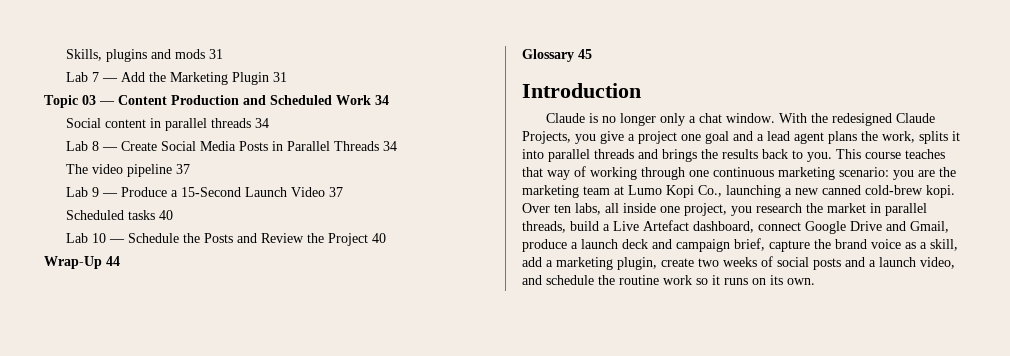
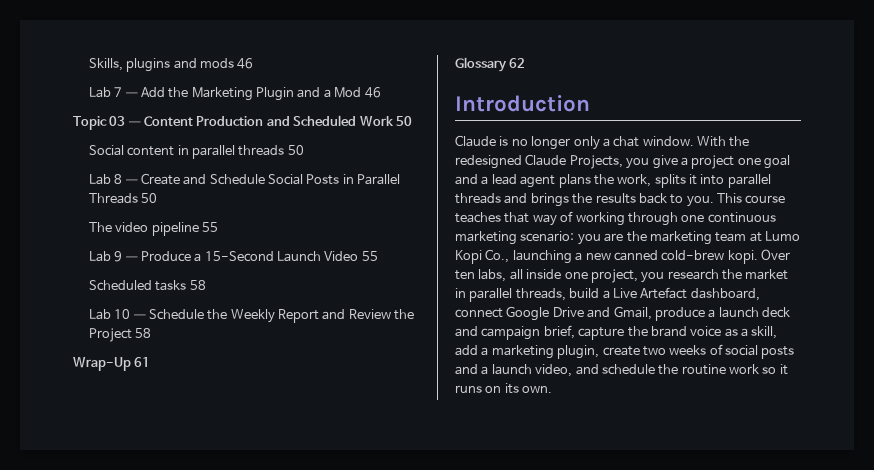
[209,49,224,59] 31 -> [237,58,254,69] 46
[273,72,288,82] 31 -> [297,87,381,98] and a Mod 46
[375,95,389,105] 34 -> [395,116,412,126] 50
[255,118,270,128] 34 -> [287,145,304,155] 50
[161,141,237,151] Social Media -> [183,174,304,185] and Schedule Social
[383,141,398,151] 34 -> [141,193,158,203] 50
[176,164,191,174] 37 -> [201,222,218,232] 55
[329,187,344,197] 37 -> [361,251,378,261] 55
[159,210,174,220] 40 -> [189,280,206,290] 58
[204,233,234,243] Posts -> [230,309,320,323] Weekly Report
[372,233,387,243] 40 -> [135,328,152,338] 58
[106,256,120,266] 44 -> [134,357,151,367] 61
[578,49,592,59] 45 -> [509,58,526,68] 62

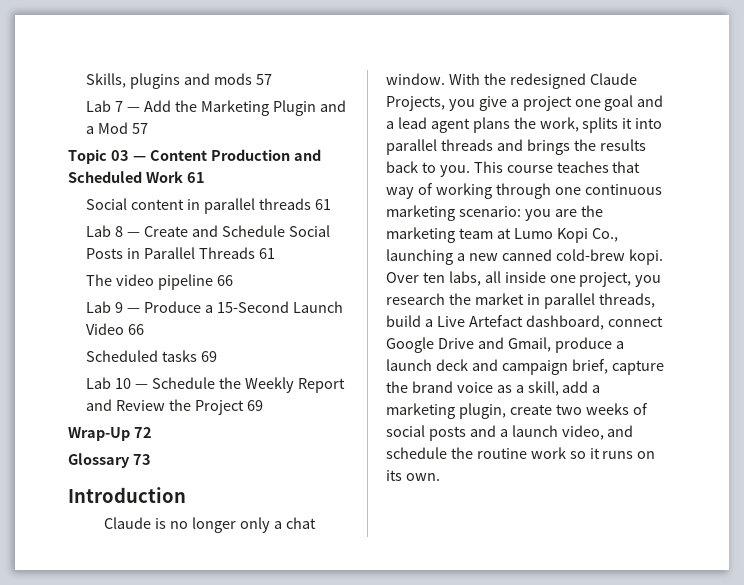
[237,58,254,69] 46 -> [256,74,273,85] 57
[364,87,381,98] 46 -> [132,123,149,134] 57
[395,116,412,126] 50 -> [186,172,205,183] 61
[287,145,304,155] 50 -> [314,199,331,210] 61
[141,193,158,203] 50 -> [259,248,276,259] 61
[201,222,218,232] 55 -> [217,275,234,286] 66
[361,251,378,261] 55 -> [128,324,145,335] 66
[189,280,206,290] 58 -> [201,351,218,362] 69
[135,328,152,338] 58 -> [247,400,264,411] 69
[134,357,151,367] 61 -> [133,427,152,438] 72
[509,58,526,68] 62 -> [132,454,151,465] 73

